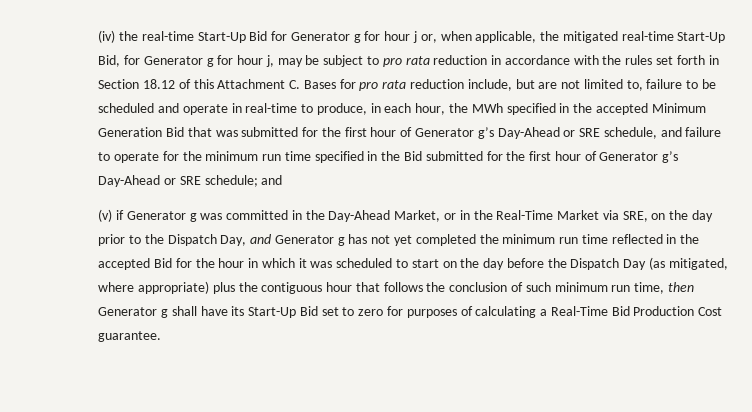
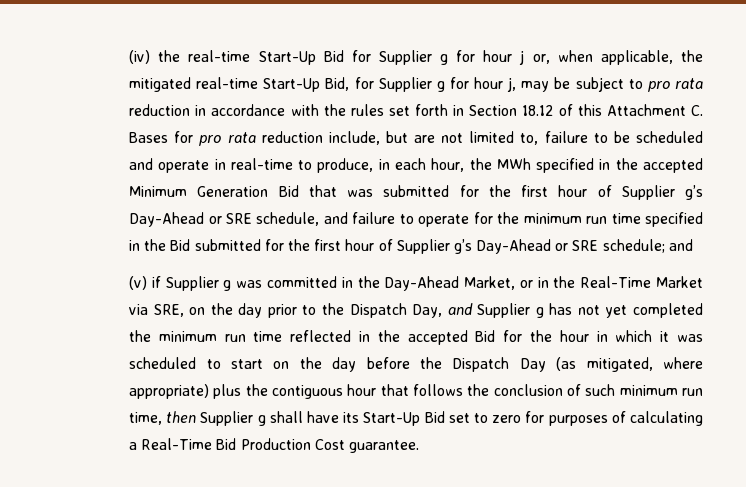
[290,32,350,41] Generator -> [378,50,432,65] Supplier
[143,56,203,65] Generator -> [378,77,432,92] Supplier
[414,128,474,137] Generator -> [621,185,675,200] Supplier
[599,152,659,161] Generator -> [396,239,450,254] Supplier
[126,211,186,220] Generator -> [165,276,219,291] Supplier
[274,235,334,244] Generator -> [477,303,531,318] Supplier
[98,307,158,316] Generator -> [200,411,254,426] Supplier

